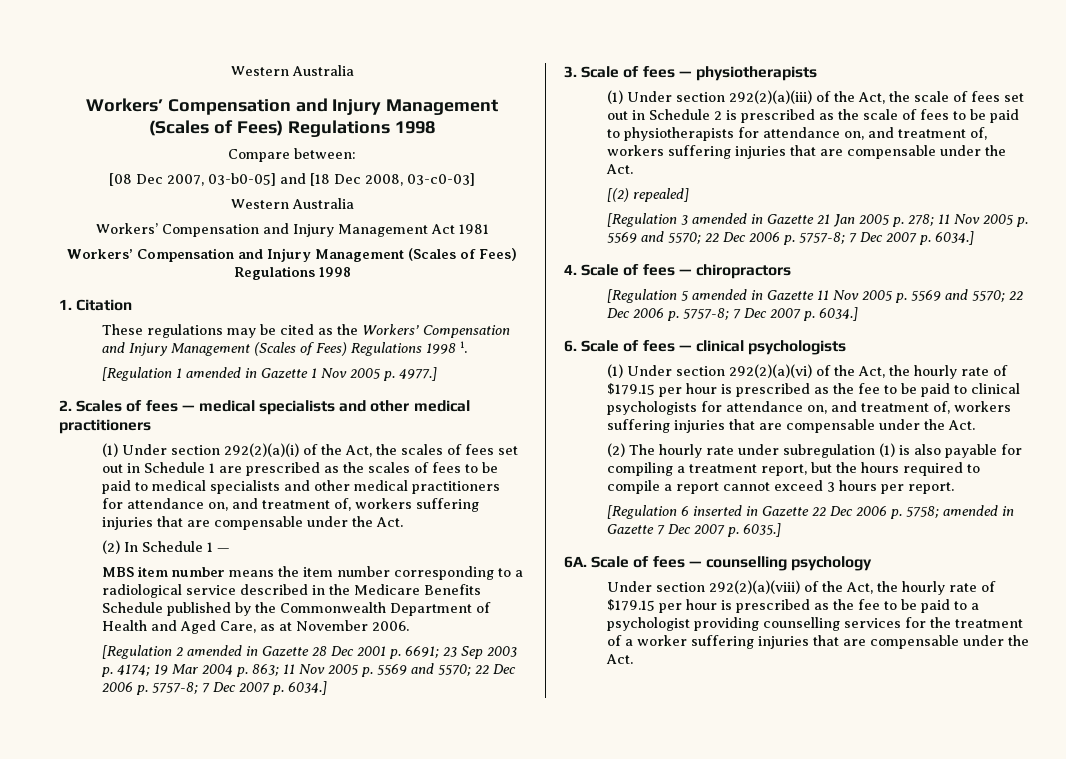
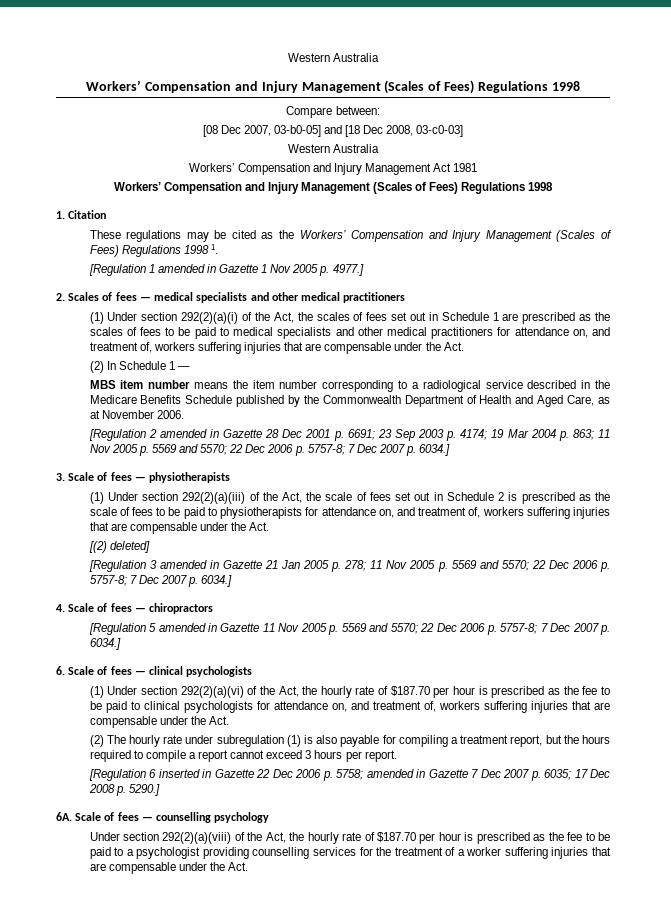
[633,188,690,202] repealed] -> [109,541,150,553] deleted]
[607,383,656,395] $179.15 -> [390,686,430,696] $187.70
[743,523,782,537] 6035.] -> [544,769,611,780] [88,784,160,796] 6035; 17 Dec 2008 p. 5290.]
[607,599,656,611] $179.15 -> [377,832,417,842] $187.70

